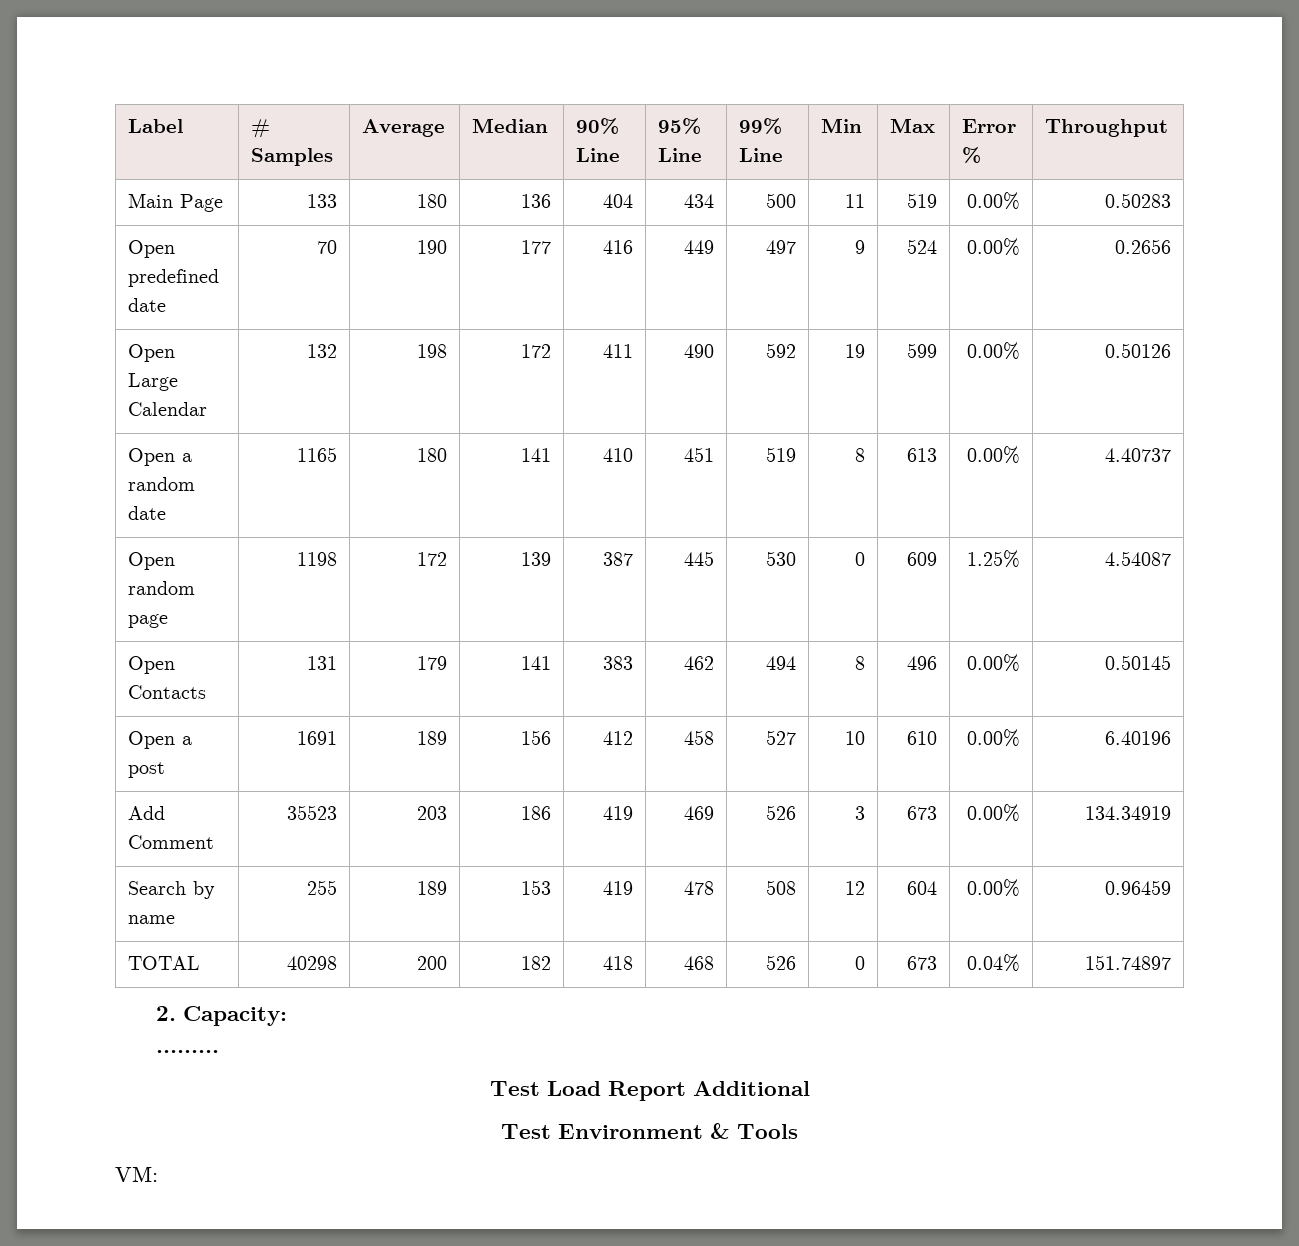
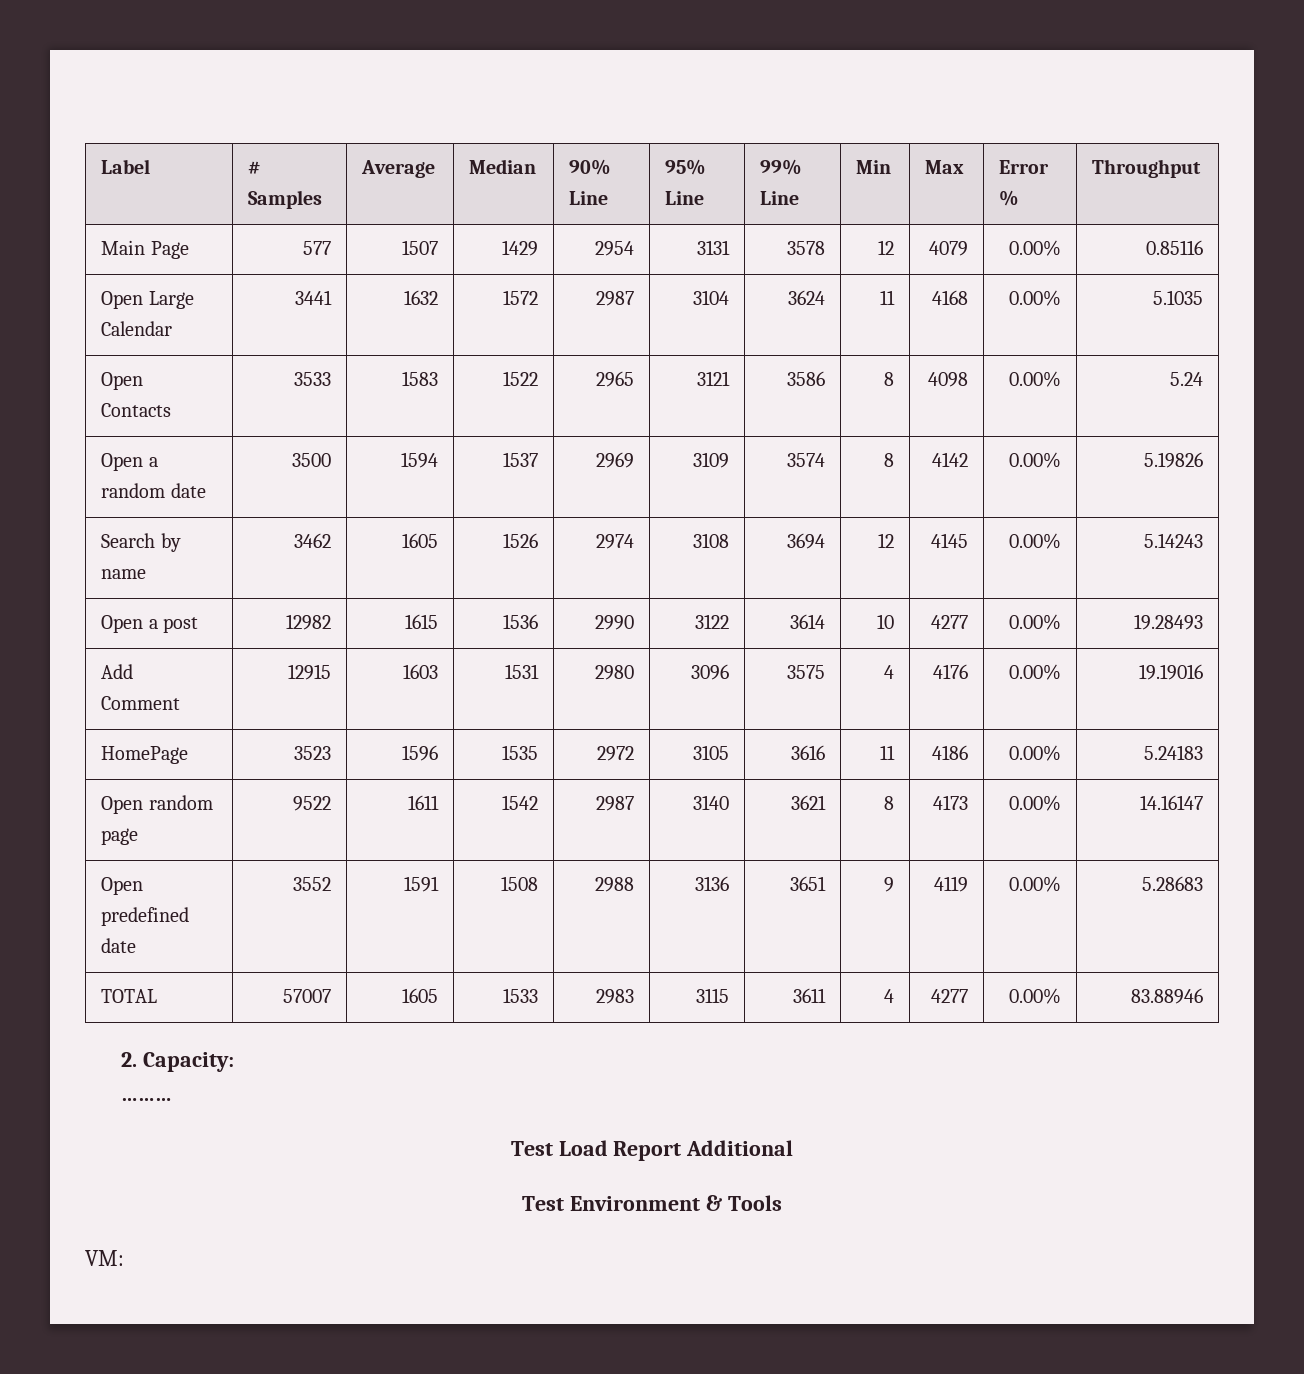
[306,194,337,208] [416,194,447,208] [520,194,551,208] [602,194,633,208] [683,194,714,208] [765,193,796,208] [844,194,865,208] [906,193,937,208] [966,192,1020,210] [1104,193,1171,208] [128,240,176,258] [128,269,220,287] [128,298,167,312] [316,240,337,254] [416,240,447,254] [520,240,551,254] [602,240,633,254] [683,240,714,254] [765,240,796,254] [854,240,865,254] [906,239,937,254] [966,238,1020,256] [1114,239,1171,254] [128,344,176,362] [128,373,179,391] [128,402,208,416] [306,344,337,358] [416,344,447,358] [520,344,551,358] [602,344,633,358] [683,344,714,358] [765,343,796,358] [844,344,865,358] [906,343,937,358] [966,342,1020,360] [1104,343,1171,358] [128,448,193,466] [128,477,196,491] [128,506,167,520] [296,447,337,462] [416,448,447,462] [520,448,551,462] [602,448,633,462] [683,447,714,462] [765,447,796,462] [854,448,865,462] [906,448,937,462] [966,446,1020,464] [1104,448,1171,462] [128,552,176,570] [128,581,196,595] [128,614,169,628] [296,552,337,566] [416,552,447,566] [520,552,551,566] [602,552,633,566] [683,551,714,566] [765,551,796,566] [854,552,865,566] [906,552,937,566] [966,550,1020,568] [1104,551,1171,566] [128,656,176,674] [128,685,207,699] [306,656,337,670] [416,656,447,670] [520,656,551,670] [602,656,633,670] [683,656,714,670] [765,656,796,670] [854,656,865,670] [906,656,937,670] [966,654,1020,672] [1104,655,1171,670] [128,731,193,749] [128,762,166,778] [296,731,337,745] [416,731,447,745] [520,730,551,745] [602,731,633,745] [683,730,714,745] [765,730,796,745] [844,731,865,745] [906,731,937,745] [966,729,1020,747] [1104,731,1171,745] [128,806,166,820] [128,835,215,849] [286,805,337,820] [416,806,447,820] [520,806,551,820] [602,806,633,820] [683,806,714,820] [765,805,796,820] [854,806,865,820] [906,806,937,820] [966,804,1020,822] [1084,806,1171,820] [128,881,216,899] [128,915,176,924] [306,880,337,895] [416,881,447,895] [520,880,551,895] [602,881,633,895] [683,881,714,895] [765,880,796,895] [844,881,865,895] [906,881,937,895] [966,879,1020,897] [1104,880,1171,895] [128,956,201,970] [286,956,337,970] [416,956,447,970] [520,956,551,970] [602,956,633,970] [683,956,714,970] [765,955,796,970] [854,956,865,970] [906,956,937,970] [966,954,1020,972] [1084,955,1171,970] 133 | 180 | 136 | 404 | 434 | 500 | 11 | 519 | 0.00% | 0.50283 // Open predefined date | 70 | 190 | 177 | 416 | 449 | 497 | 9 | 524 | 0.00% | 0.2656 // Open Large Calendar | 132 | 198 | 172 | 411 | 490 | 592 | 19 | 599 | 0.00% | 0.50126 // Open a random date | 1165 | 180 | 141 | 410 | 451 | 519 | 8 | 613 | 0.00% | 4.40737 // Open random page | 1198 | 172 | 139 | 387 | 445 | 530 | 0 | 609 | 1.25% | 4.54087 // Open Contacts | 131 | 179 | 141 | 383 | 462 | 494 | 8 | 496 | 0.00% | 0.50145 // Open a post | 1691 | 189 | 156 | 412 | 458 | 527 | 10 | 610 | 0.00% | 6.40196 // Add Comment | 35523 | 203 | 186 | 419 | 469 | 526 | 3 | 673 | 0.00% | 134.34919 // Search by name | 255 | 189 | 153 | 419 | 478 | 508 | 12 | 604 | 0.00% | 0.96459 // TOTAL | 40298 | 200 | 182 | 418 | 468 | 526 | 0 | 673 | 0.04% | 151.74897 -> [302,241,331,255] [401,240,438,255] [501,240,538,256] [594,241,634,256] [696,240,730,255] [786,241,825,255] [877,240,894,255] [928,241,968,256] [1008,240,1061,256] [1145,240,1203,255] [101,291,194,309] [101,321,173,336] [294,290,332,305] [403,290,438,305] [502,290,538,305] [595,291,634,306] [692,290,729,305] [787,290,825,305] [879,290,895,305] [931,290,968,305] [1008,290,1061,306] [1152,290,1203,305] [101,372,144,390] [101,403,172,417] [293,372,331,386] [401,371,438,386] [502,371,538,386] [595,371,634,387] [696,371,730,386] [786,371,825,386] [883,372,894,386] [927,372,968,387] [1008,371,1061,387] [1169,372,1203,386] [101,453,158,471] [101,483,206,498] [291,453,331,467] [400,452,438,468] [502,452,538,467] [595,452,634,468] [692,452,729,468] [786,453,825,467] [883,453,894,467] [931,452,968,467] [1008,452,1061,468] [1143,452,1203,468] [101,533,181,552] [101,569,147,579] [293,533,331,548] [401,533,438,548] [502,533,538,548] [595,534,634,549] [692,533,729,548] [786,533,825,549] [877,533,894,548] [930,533,968,548] [1008,533,1061,549] [1143,533,1203,548] [101,615,199,633] [285,614,331,630] [404,614,438,629] [502,614,538,629] [594,615,634,630] [694,614,729,629] [789,614,825,629] [876,614,894,629] [930,615,968,629] [1008,614,1061,630] [1133,614,1203,630] [101,664,134,679] [101,696,181,710] [287,664,331,680] [402,664,438,679] [504,664,539,679] [594,665,634,680] [690,664,729,680] [786,665,825,679] [883,665,894,679] [932,664,968,679] [1008,664,1061,680] [1138,664,1203,680] [101,746,189,764] [293,746,331,760] [401,745,438,761] [501,745,538,760] [596,746,634,761] [692,745,729,760] [790,745,825,760] [879,745,895,760] [931,745,968,760] [1008,745,1061,761] [1143,745,1203,760] [101,795,213,814] [101,828,139,845] [292,796,331,811] [407,795,439,810] [501,795,538,810] [595,796,634,811] [692,795,729,810] [790,795,826,810] [883,796,894,810] [932,795,968,810] [1008,795,1061,811] [1139,795,1203,810] [101,877,144,895] [101,907,190,926] [101,938,137,953] [292,877,331,891] [403,876,439,892] [500,876,538,891] [594,877,634,892] [694,876,729,891] [789,876,826,891] [883,877,894,892] [933,876,968,892] [1008,876,1061,892] [1141,876,1203,891] [101,989,158,1003] [282,989,331,1003] [401,988,438,1003] [502,988,538,1003] [595,989,634,1004] [695,988,729,1003] [792,988,826,1003] [883,989,894,1003] [930,989,968,1003] [1008,988,1061,1004] [1130,988,1203,1004] 577 | 1507 | 1429 | 2954 | 3131 | 3578 | 12 | 4079 | 0.00% | 0.85116 // Open Large Calendar | 3441 | 1632 | 1572 | 2987 | 3104 | 3624 | 11 | 4168 | 0.00% | 5.1035 // Open Contacts | 3533 | 1583 | 1522 | 2965 | 3121 | 3586 | 8 | 4098 | 0.00% | 5.24 // Open a random date | 3500 | 1594 | 1537 | 2969 | 3109 | 3574 | 8 | 4142 | 0.00% | 5.19826 // Search by name | 3462 | 1605 | 1526 | 2974 | 3108 | 3694 | 12 | 4145 | 0.00% | 5.14243 // Open a post | 12982 | 1615 | 1536 | 2990 | 3122 | 3614 | 10 | 4277 | 0.00% | 19.28493 // Add Comment | 12915 | 1603 | 1531 | 2980 | 3096 | 3575 | 4 | 4176 | 0.00% | 19.19016 // HomePage | 3523 | 1596 | 1535 | 2972 | 3105 | 3616 | 11 | 4186 | 0.00% | 5.24183 // Open random page | 9522 | 1611 | 1542 | 2987 | 3140 | 3621 | 8 | 4173 | 0.00% | 14.16147 // Open predefined date | 3552 | 1591 | 1508 | 2988 | 3136 | 3651 | 9 | 4119 | 0.00% | 5.28683 // TOTAL | 57007 | 1605 | 1533 | 2983 | 3115 | 3611 | 4 | 4277 | 0.00% | 83.88946

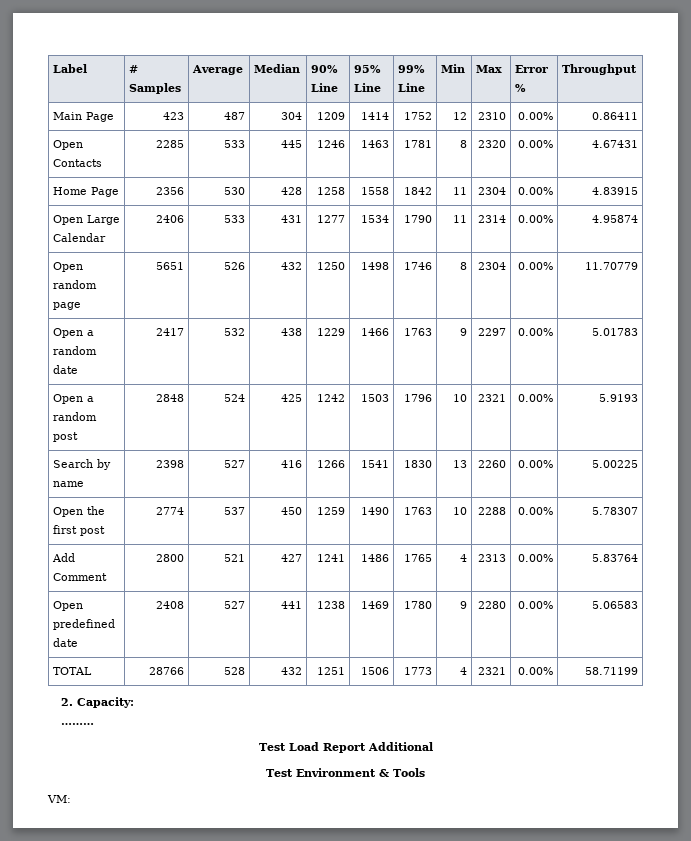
[302,241,331,255] [401,240,438,255] [501,240,538,256] [594,241,634,256] [696,240,730,255] [786,241,825,255] [877,240,894,255] [928,241,968,256] [1008,240,1061,256] [1145,240,1203,255] [101,291,194,309] [101,321,173,336] [294,290,332,305] [403,290,438,305] [502,290,538,305] [595,291,634,306] [692,290,729,305] [787,290,825,305] [879,290,895,305] [931,290,968,305] [1008,290,1061,306] [1152,290,1203,305] [101,372,144,390] [101,403,172,417] [293,372,331,386] [401,371,438,386] [502,371,538,386] [595,371,634,387] [696,371,730,386] [786,371,825,386] [883,372,894,386] [927,372,968,387] [1008,371,1061,387] [1169,372,1203,386] 577 | 1507 | 1429 | 2954 | 3131 | 3578 | 12 | 4079 | 0.00% | 0.85116 // Open Large Calendar | 3441 | 1632 | 1572 | 2987 | 3104 | 3624 | 11 | 4168 | 0.00% | 5.1035 // Open Contacts | 3533 | 1583 | 1522 | 2965 | 3121 | 3586 | 8 | 4098 | 0.00% | 5.24 -> [163,112,185,120] [224,112,246,120] [281,112,303,120] [317,112,346,120] [361,112,390,120] [404,112,433,120] [453,112,468,120] [478,112,507,120] [518,112,554,120] [592,112,639,120] [52,140,83,150] [52,159,102,167] [156,140,185,148] [224,140,246,148] [281,140,303,148] [317,140,346,148] [361,140,390,148] [404,140,433,148] [460,140,468,148] [478,140,507,148] [518,140,554,148] [592,140,639,148] [52,187,119,197] [156,187,185,195] [224,187,246,195] [281,187,303,195] [317,187,346,195] [361,187,390,195] [404,187,433,195] [453,187,468,195] [478,187,507,195] [518,187,554,195] [592,187,639,195] [52,215,120,225] [52,233,106,242] [156,215,185,223] [224,215,246,223] [281,215,303,223] [317,215,346,223] [361,215,390,223] [404,215,433,223] [453,215,468,223] [478,215,507,223] [518,215,554,223] [592,215,639,223] [52,262,83,272] [52,280,97,289] [52,302,81,310] [156,262,185,270] [224,262,246,270] [281,262,303,270] [317,262,346,270] [361,262,390,270] [404,262,433,270] [460,262,468,270] [478,262,507,270] [518,262,554,270] [585,262,639,270] 423 | 487 | 304 | 1209 | 1414 | 1752 | 12 | 2310 | 0.00% | 0.86411 // Open Contacts | 2285 | 533 | 445 | 1246 | 1463 | 1781 | 8 | 2320 | 0.00% | 4.67431 // Home Page | 2356 | 530 | 428 | 1258 | 1558 | 1842 | 11 | 2304 | 0.00% | 4.83915 // Open Large Calendar | 2406 | 533 | 431 | 1277 | 1534 | 1790 | 11 | 2314 | 0.00% | 4.95874 // Open random page | 5651 | 526 | 432 | 1250 | 1498 | 1746 | 8 | 2304 | 0.00% | 11.70779
[291,453,331,467] [400,452,438,468] [502,452,538,467] [595,452,634,468] [692,452,729,468] [786,453,825,467] [883,453,894,467] [931,452,968,467] [1008,452,1061,468] [1143,452,1203,468] [101,533,181,552] [101,569,147,579] [293,533,331,548] [401,533,438,548] [502,533,538,548] [595,534,634,549] [692,533,729,548] [786,533,825,549] [877,533,894,548] [930,533,968,548] [1008,533,1061,549] [1143,533,1203,548] [101,615,199,633] [285,614,331,630] [404,614,438,629] [502,614,538,629] [594,615,634,630] [694,614,729,629] [789,614,825,629] [876,614,894,629] [930,615,968,629] [1008,614,1061,630] [1133,614,1203,630] 3500 | 1594 | 1537 | 2969 | 3109 | 3574 | 8 | 4142 | 0.00% | 5.19826 // Search by name | 3462 | 1605 | 1526 | 2974 | 3108 | 3694 | 12 | 4145 | 0.00% | 5.14243 // Open a post | 12982 | 1615 | 1536 | 2990 | 3122 | 3614 | 10 | 4277 | 0.00% | 19.28493 -> [156,328,185,336] [224,328,246,336] [281,328,303,336] [317,328,346,336] [361,328,390,336] [404,328,433,336] [460,328,468,336] [478,328,507,336] [518,328,554,336] [592,328,639,336] [52,394,94,404] [52,412,97,421] [52,432,78,442] [156,394,185,402] [224,394,246,402] [281,394,303,402] [317,394,346,402] [361,394,390,402] [404,394,433,402] [453,394,468,402] [478,394,507,402] [518,394,554,402] [599,394,639,402] [52,459,111,470] [52,481,84,487] [156,460,185,468] [224,460,246,468] [281,460,303,468] [317,460,346,468] [361,460,390,468] [404,460,433,468] [453,460,468,468] [478,460,507,468] [518,460,554,468] [592,460,639,468] [52,506,105,517] [52,525,105,536] [156,507,185,515] [224,507,246,515] [281,507,303,515] [317,507,346,515] [361,507,390,515] [404,507,433,515] [453,507,468,515] [478,507,507,515] [518,507,554,515] [592,507,639,515] 2417 | 532 | 438 | 1229 | 1466 | 1763 | 9 | 2297 | 0.00% | 5.01783 // Open a random post | 2848 | 524 | 425 | 1242 | 1503 | 1796 | 10 | 2321 | 0.00% | 5.9193 // Search by name | 2398 | 527 | 416 | 1266 | 1541 | 1830 | 13 | 2260 | 0.00% | 5.00225 // Open the first post | 2774 | 537 | 450 | 1259 | 1490 | 1763 | 10 | 2288 | 0.00% | 5.78307
[287,664,331,680] [402,664,438,679] [504,664,539,679] [594,665,634,680] [690,664,729,680] [786,665,825,679] [883,665,894,679] [932,664,968,679] [1008,664,1061,680] [1138,664,1203,680] [101,746,189,764] [293,746,331,760] [401,745,438,761] [501,745,538,760] [596,746,634,761] [692,745,729,760] [790,745,825,760] [879,745,895,760] [931,745,968,760] [1008,745,1061,761] [1143,745,1203,760] [101,795,213,814] [101,828,139,845] [292,796,331,811] [407,795,439,810] [501,795,538,810] [595,796,634,811] [692,795,729,810] [790,795,826,810] [883,796,894,810] [932,795,968,810] [1008,795,1061,811] [1139,795,1203,810] [101,877,144,895] [101,907,190,926] [101,938,137,953] [292,877,331,891] [403,876,439,892] [500,876,538,891] [594,877,634,892] [694,876,729,891] [789,876,826,891] [883,877,894,892] [933,876,968,892] [1008,876,1061,892] [1141,876,1203,891] 12915 | 1603 | 1531 | 2980 | 3096 | 3575 | 4 | 4176 | 0.00% | 19.19016 // HomePage | 3523 | 1596 | 1535 | 2972 | 3105 | 3616 | 11 | 4186 | 0.00% | 5.24183 // Open random page | 9522 | 1611 | 1542 | 2987 | 3140 | 3621 | 8 | 4173 | 0.00% | 14.16147 // Open predefined date | 3552 | 1591 | 1508 | 2988 | 3136 | 3651 | 9 | 4119 | 0.00% | 5.28683 -> [156,554,185,562] [224,554,246,562] [281,554,303,562] [317,554,346,562] [361,554,390,562] [404,554,433,562] [460,554,468,562] [478,554,507,562] [518,554,554,562] [592,554,639,562] [52,601,83,611] [52,619,115,630] [52,638,78,647] [156,601,185,609] [224,601,246,609] [281,601,303,609] [317,601,346,609] [361,601,390,609] [404,601,433,609] [460,601,468,609] [478,601,507,609] [518,601,554,609] [592,601,639,609] 2800 | 521 | 427 | 1241 | 1486 | 1765 | 4 | 2313 | 0.00% | 5.83764 // Open predefined date | 2408 | 527 | 441 | 1238 | 1469 | 1780 | 9 | 2280 | 0.00% | 5.06583
[282,989,331,1003] [401,988,438,1003] [502,988,538,1003] [595,989,634,1004] [695,988,729,1003] [792,988,826,1003] [883,989,894,1003] [930,989,968,1003] [1008,988,1061,1004] [1130,988,1203,1004] 57007 | 1605 | 1533 | 2983 | 3115 | 3611 | 4 | 4277 | 0.00% | 83.88946 -> [149,667,185,675] [224,667,246,675] [281,667,303,675] [317,667,346,675] [361,667,390,675] [404,667,433,675] [460,667,468,675] [478,667,507,675] [518,667,554,675] [585,667,639,675] 28766 | 528 | 432 | 1251 | 1506 | 1773 | 4 | 2321 | 0.00% | 58.71199

